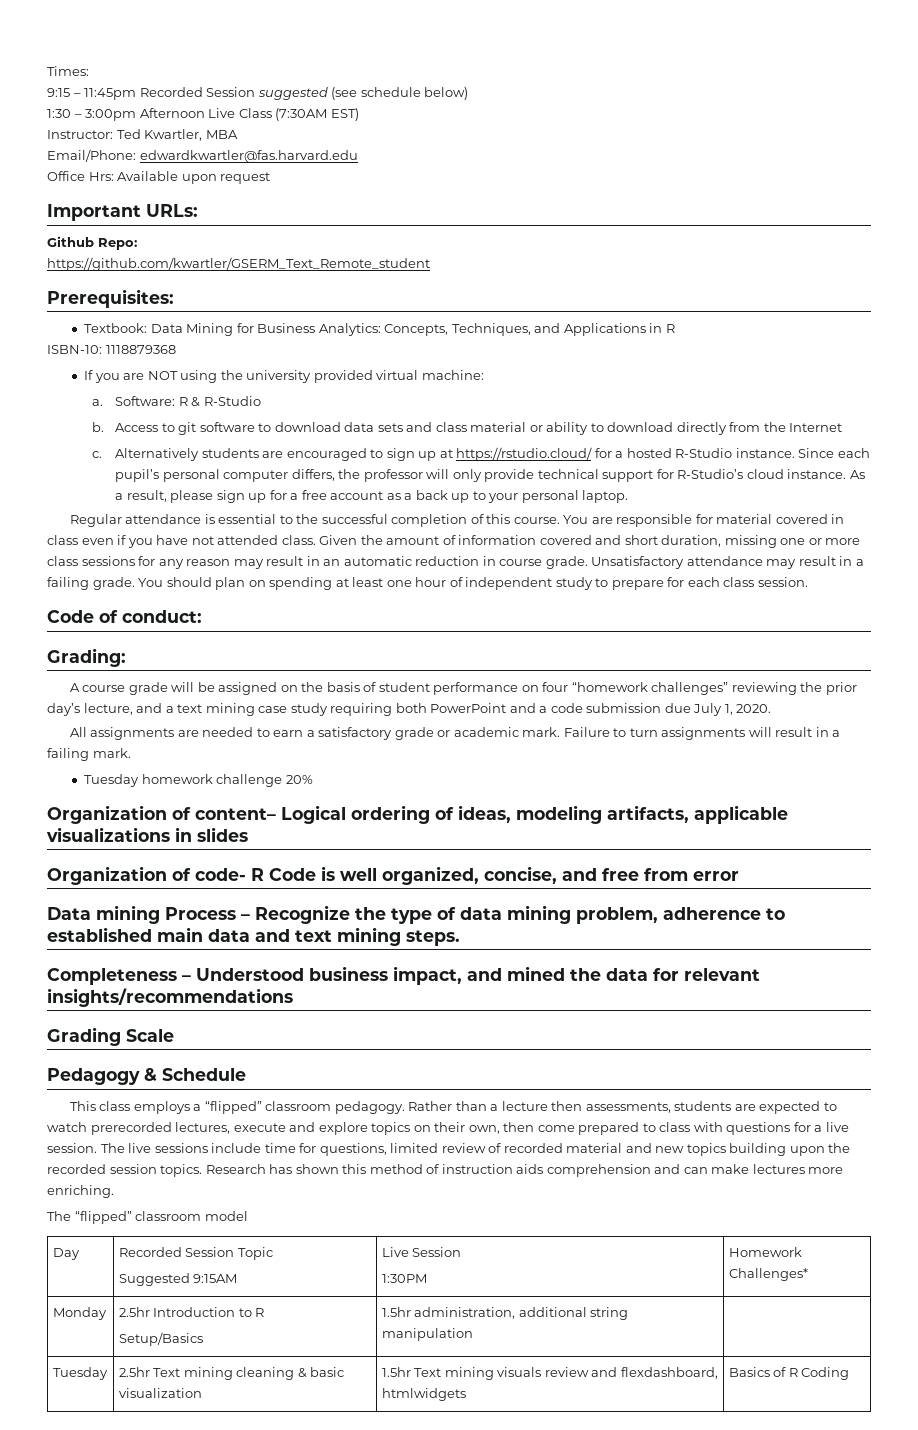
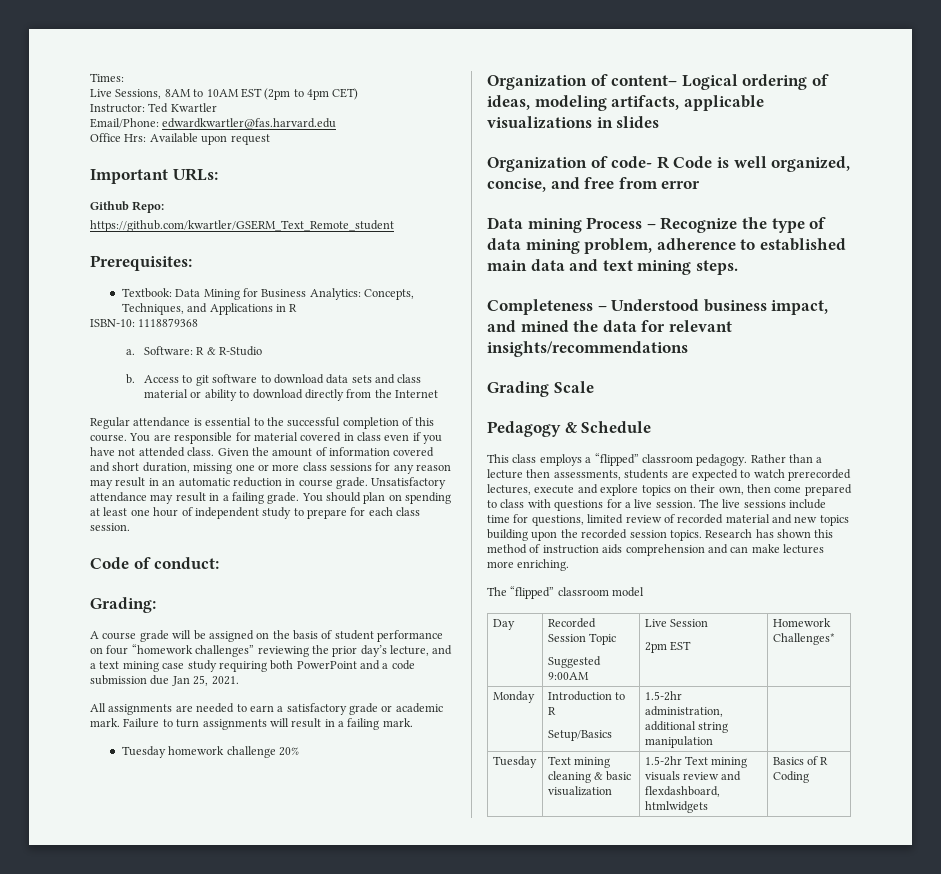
[47,87,469,100] [47,108,359,121] 9:15 – 11:45pm Recorded Session suggested (see schedule below) // 1:30 – 3:00pm Afternoon Live Class (7:30AM EST) -> [90,88,359,100] Live Sessions, 8AM to 10AM EST (2pm to 4pm CET)
[144,129,238,141] Kwartler, MBA -> [170,103,217,112] Kwartler
[83,370,484,383] // If you are NOT using the university provided virtual machine: -> (199, 322) none
[92,447,870,461] [115,469,865,482] [115,490,629,503] // c. Alternatively students are encouraged to sign up at https://rstudio.cloud/ for a hosted R-Studio instance. Since each pupil’s personal computer differs, the professor will only provide technical support for R-Studio’s cloud instance. As a result, please sign up for a free account as a back up to your personal laptop. -> (438, 394) none
[693,703,772,716] July 1, 2020. -> [171,675,239,686] Jan 25, 2021.
[193,1274,238,1283] 9:15AM -> [547,672,589,680] 9:00AM
[381,1274,427,1283] 1:30PM -> [644,641,692,653] 2pm EST
[118,1307,150,1317] 2.5hr -> (535, 697) none
[381,1307,411,1317] 1.5hr -> [644,691,682,701] 1.5-2hr
[118,1367,150,1377] 2.5hr -> (537, 762) none
[381,1367,411,1377] 1.5hr -> [644,756,682,766] 1.5-2hr

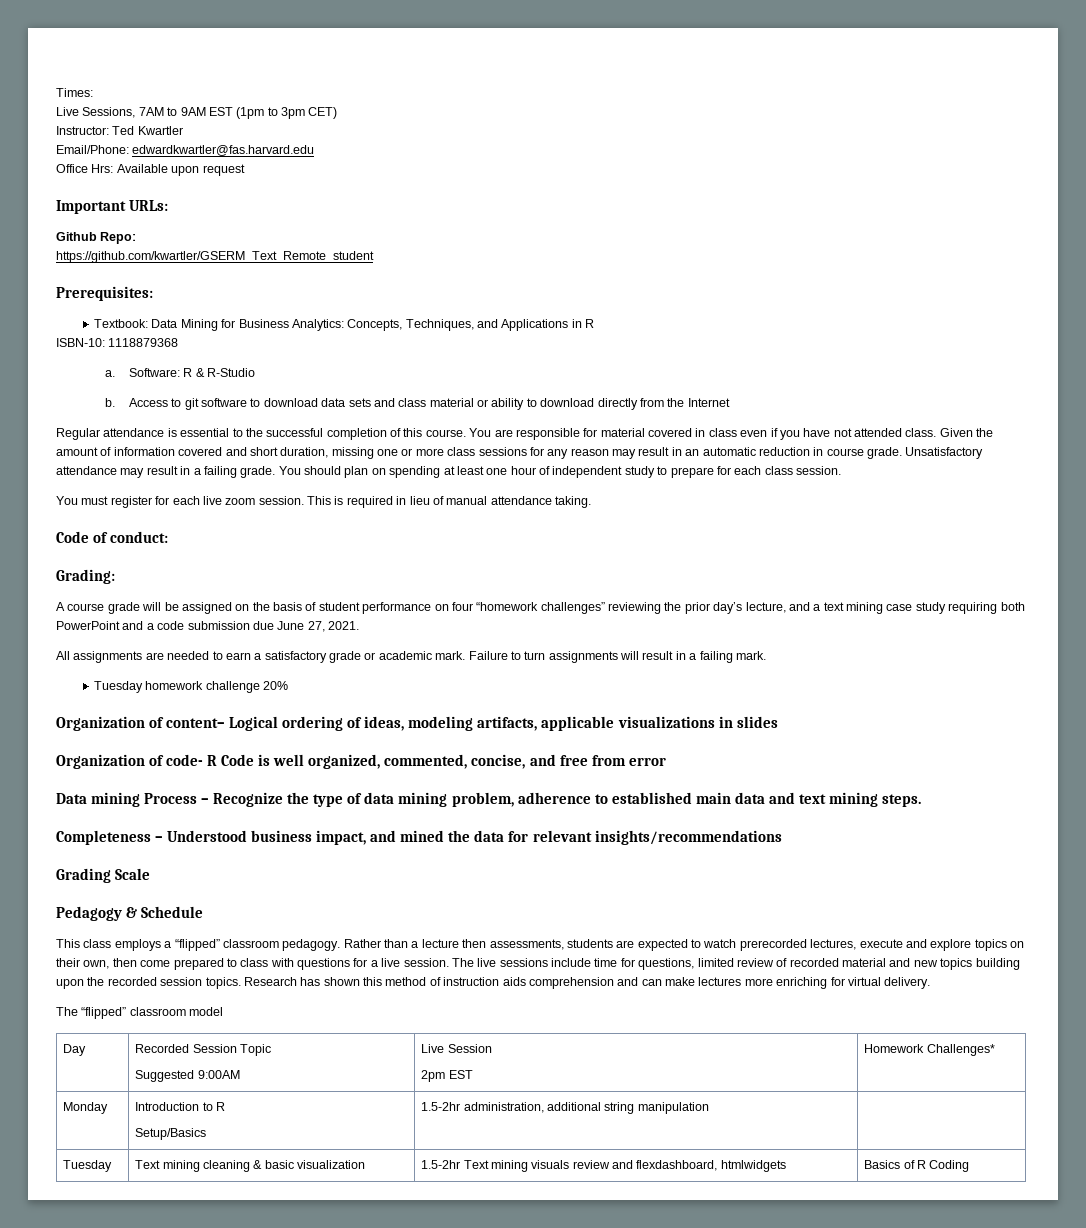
[164,88,329,100] 8AM to 10AM EST (2pm to 4pm -> [138,107,305,119] 7AM to 9AM EST (1pm to 3pm
(130, 527) none -> [56,496,591,508] // You must register for each live zoom session. This is required in lieu of manual attendance taking.
[171,675,209,686] Jan 25, -> [277,621,325,632] June 27,
(851, 164) none -> [384,754,468,769] commented,
[517,559,570,571] enriching. -> [776,977,931,989] enriching for virtual delivery.

